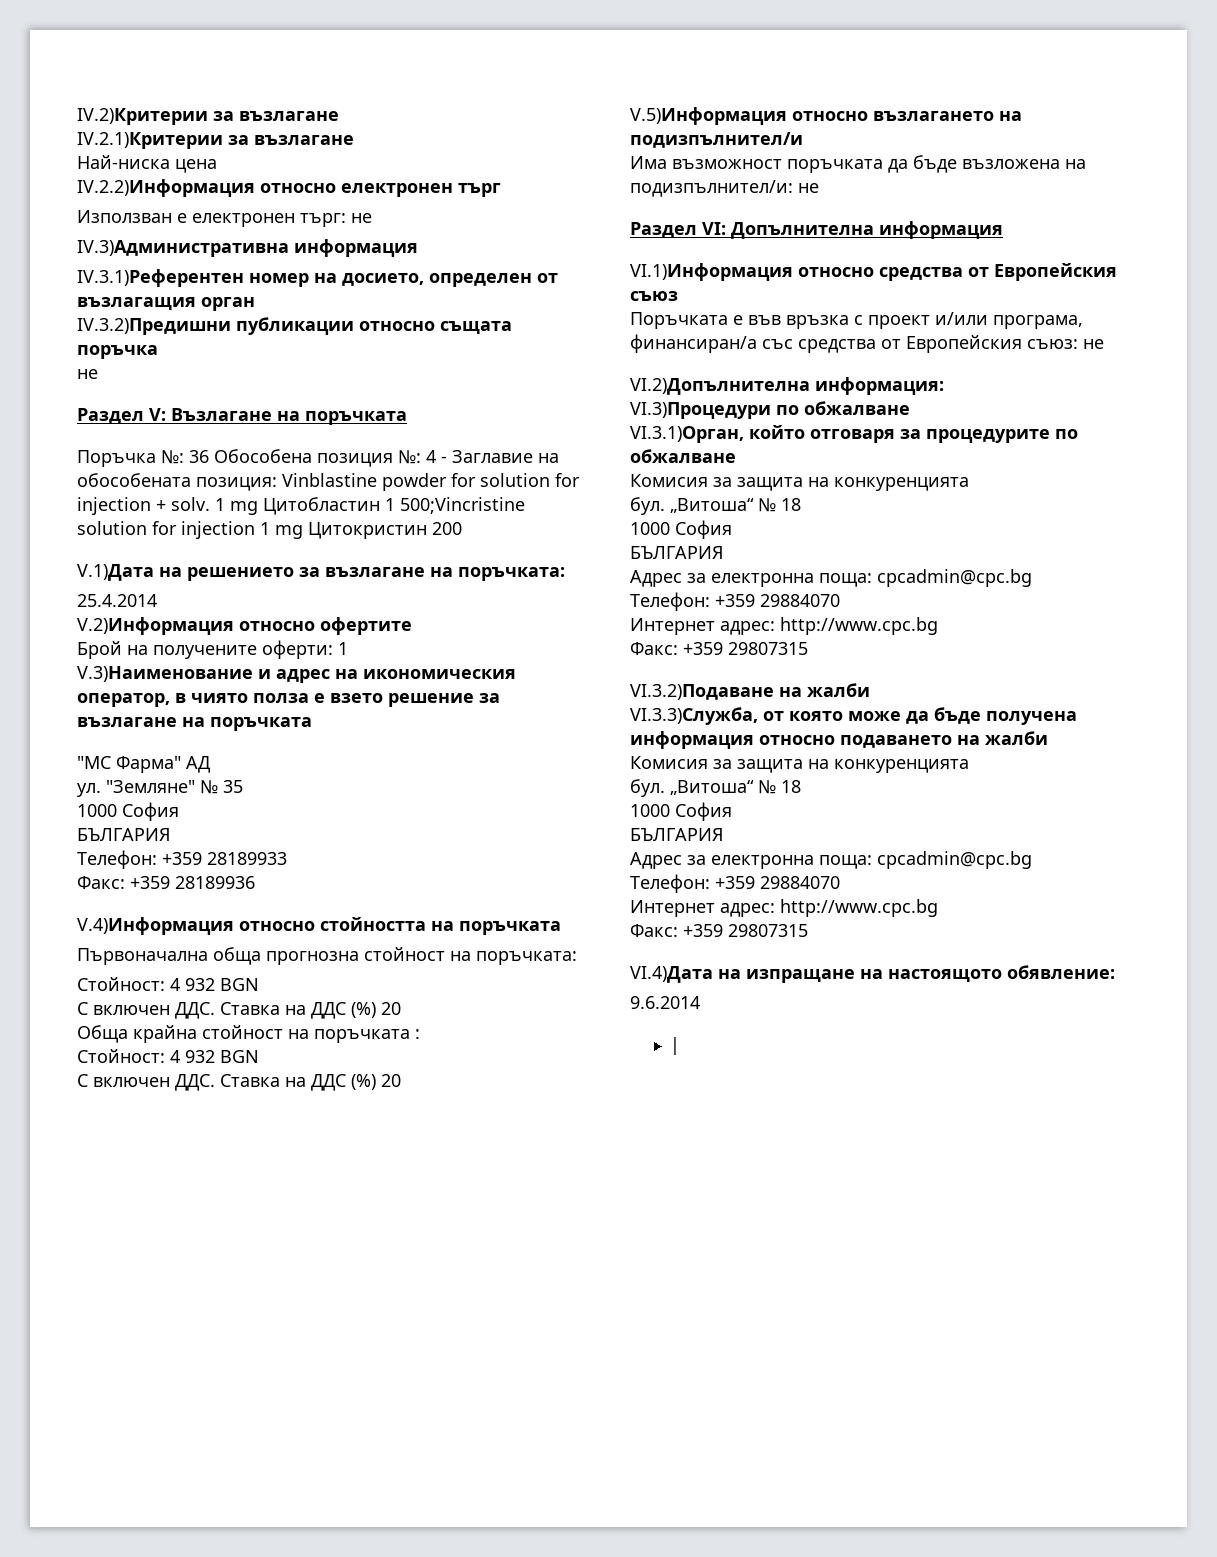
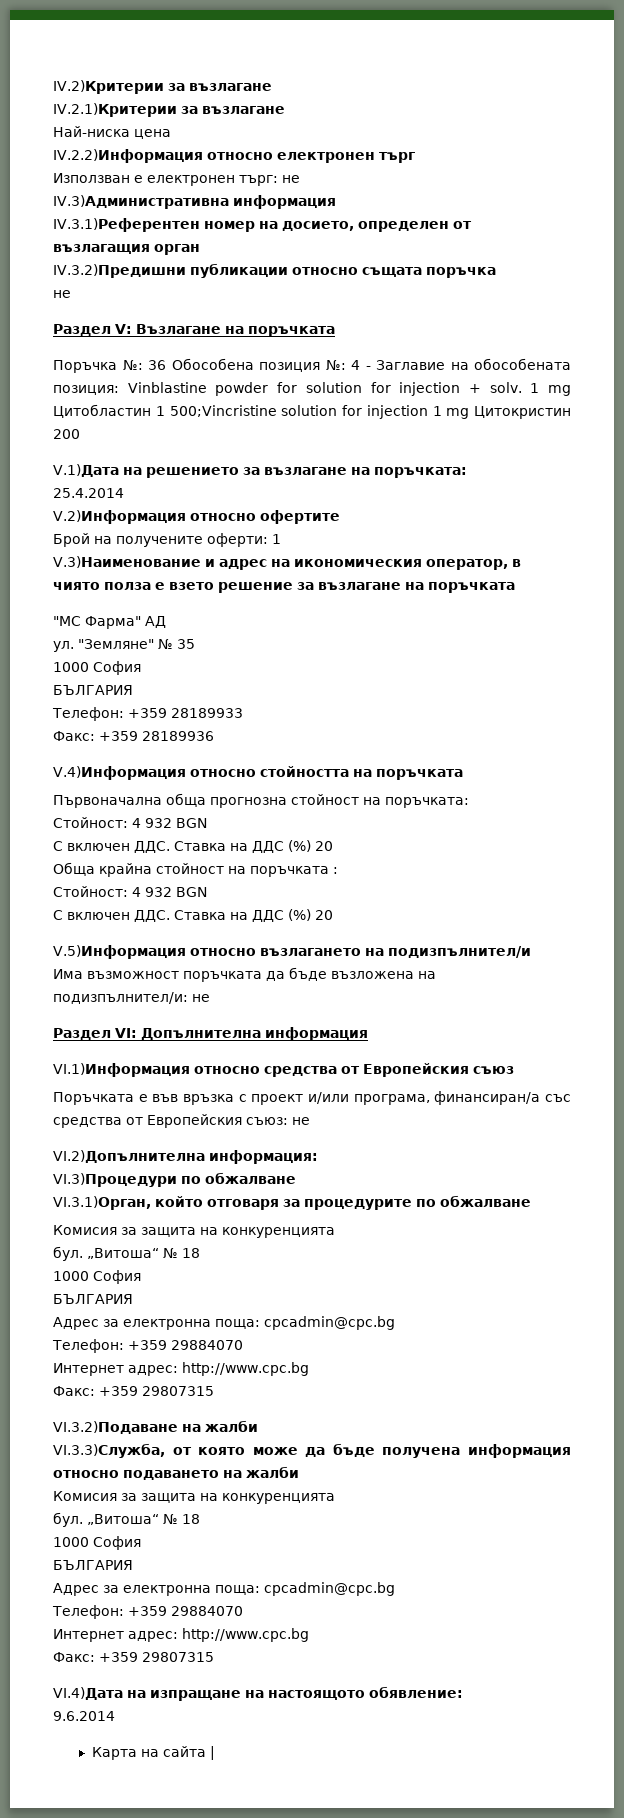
(700, 1002) none -> [91,1746,206,1760] Карта на сайта

